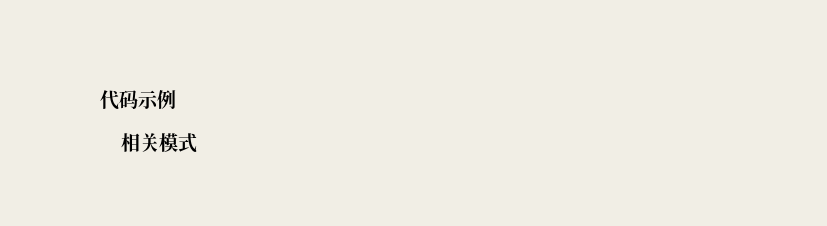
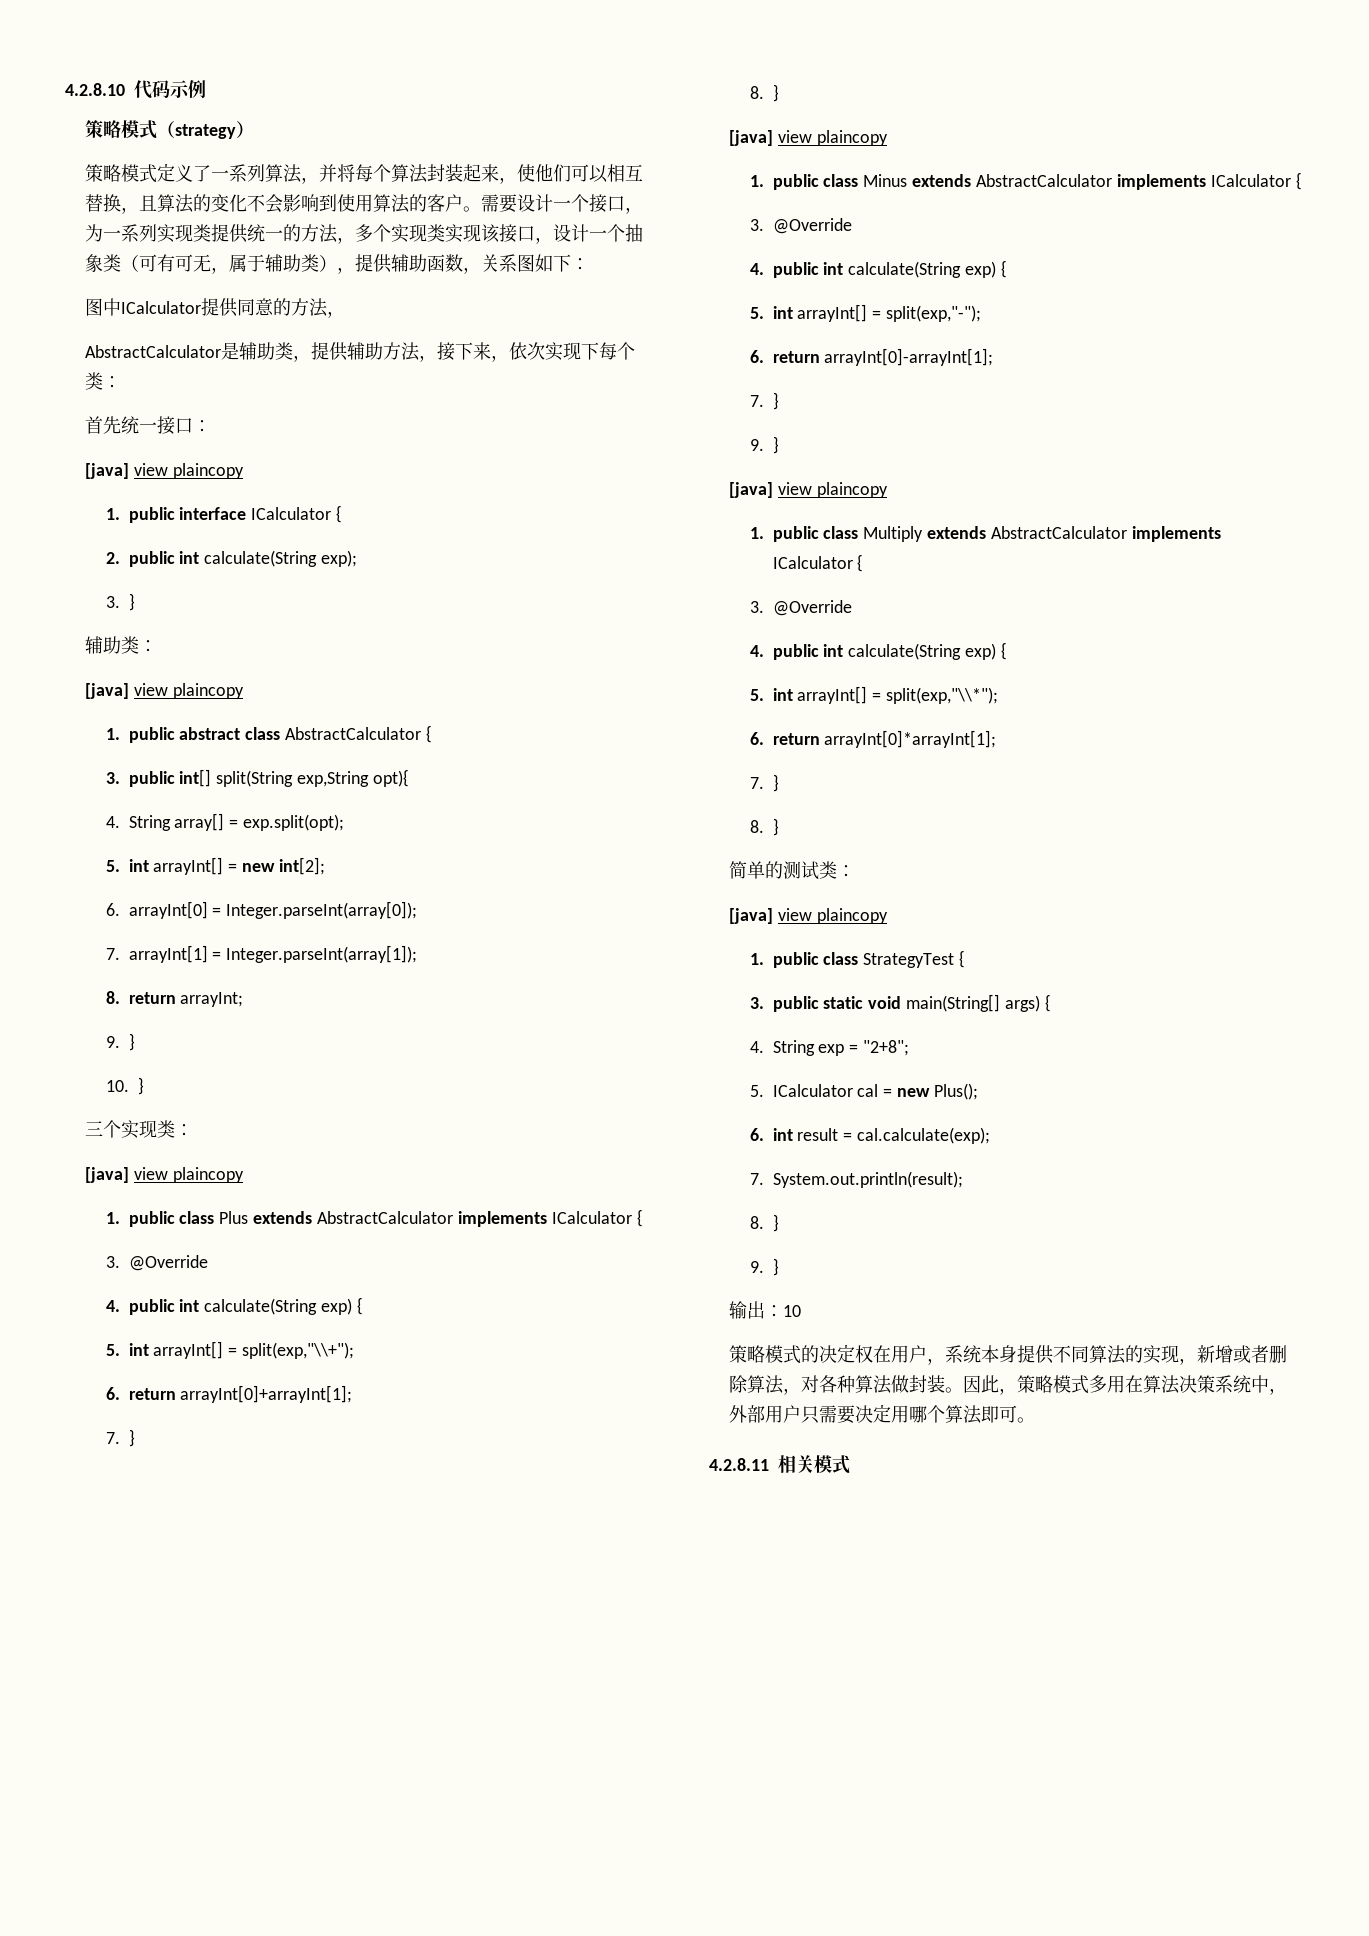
(100, 100) none -> [65,83,125,96] 4.2.8.10
(176, 99) none -> [85,120,255,139] [85,163,644,184] [85,194,644,214] [85,224,644,244] [85,254,590,274] [85,298,346,318] [85,342,636,362] [85,372,122,390] [85,416,212,435] [85,463,244,479] [105,505,343,523] [105,550,358,567] [105,593,135,611] [85,636,158,654] [85,683,244,699] [105,725,432,743] [105,769,409,787] [105,813,345,831] [105,857,325,875] [105,901,418,919] [105,945,418,963] [105,991,244,1007] [105,1033,135,1051] [105,1077,144,1095] [85,1120,194,1139] [85,1167,244,1183] [105,1209,643,1227] [105,1255,208,1271] [105,1297,363,1315] [105,1341,355,1359] [105,1385,353,1403] [105,1429,135,1447] [749,84,779,102] [729,130,888,146] [749,172,1302,190] [749,218,852,234] [749,260,1007,278] [749,304,982,322] [749,348,994,366] [749,392,779,410] [749,436,779,454] [729,482,888,498] [749,526,1221,542] [772,554,864,572] [749,600,852,616] [749,642,1007,660] [749,686,999,704] [749,730,997,748] [749,774,779,792] [749,818,779,836] [729,861,856,880] [729,908,888,924] [749,950,966,968] [749,994,1051,1012] [749,1040,910,1056] [749,1083,978,1100] [749,1127,991,1144] [749,1171,963,1188] [749,1214,779,1232] [749,1258,779,1276] [729,1301,802,1319] [729,1344,1288,1365] [729,1375,1288,1395] [729,1404,1036,1424] [709,1458,769,1471] 策略模式（strategy） // 策略模式定义了一系列算法，并将每个算法封装起来，使他们可以相互替换，且算法的变化不会影响到使用算法的客户。需要设计一个接口，为一系列实现类提供统一的方法，多个实现类实现该接口，设计一个抽象类（可有可无，属于辅助类），提供辅助函数，关系图如下： // 图中ICalculator提供同意的方法， // AbstractCalculator是辅助类，提供辅助方法，接下来，依次实现下每个类： // 首先统一接口： // [java] view plaincopy // 1. public interface ICalculator { // 2. public int calculate(String exp); // 3. } // 辅助类： // [java] view plaincopy // 1. public abstract class AbstractCalculator { // 3. public int[] split(String exp,String opt){ // 4. String array[] = exp.split(opt); // 5. int arrayInt[] = new int[2]; // 6. arrayInt[0] = Integer.parseInt(array[0]); // 7. arrayInt[1] = Integer.parseInt(array[1]); // 8. return arrayInt; // 9. } // 10. } // 三个实现类： // [java] view plaincopy // 1. public class Plus extends AbstractCalculator implements ICalculator { // 3. @Override // 4. public int calculate(String exp) { // 5. int arrayInt[] = split(exp,"\\+"); // 6. return arrayInt[0]+arrayInt[1]; // 7. } // 8. } // [java] view plaincopy // 1. public class Minus extends AbstractCalculator implements ICalculator { // 3. @Override // 4. public int calculate(String exp) { // 5. int arrayInt[] = split(exp,"-"); // 6. return arrayInt[0]-arrayInt[1]; // 7. } // 9. } // [java] view plaincopy // 1. public class Multiply extends AbstractCalculator implements ICalculator { // 3. @Override // 4. public int calculate(String exp) { // 5. int arrayInt[] = split(exp,"\\*"); // 6. return arrayInt[0]*arrayInt[1]; // 7. } // 8. } // 简单的测试类： // [java] view plaincopy // 1. public class StrategyTest { // 3. public static void main(String[] args) { // 4. String exp = "2+8"; // 5. ICalculator cal = new Plus(); // 6. int result = cal.calculate(exp); // 7. System.out.println(result); // 8. } // 9. } // 输出：10 // 策略模式的决定权在用户，系统本身提供不同算法的实现，新增或者删除算法，对各种算法做封装。因此，策略模式多用在算法决策系统中，外部用户只需要决定用哪个算法即可。 // 4.2.8.11

